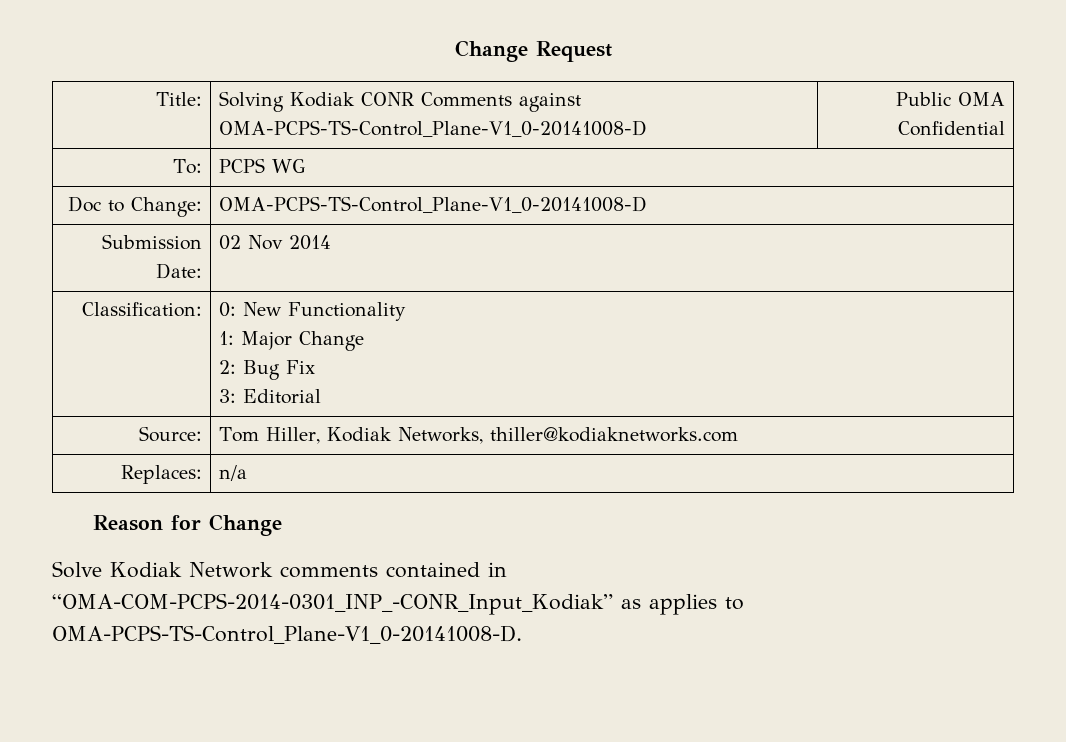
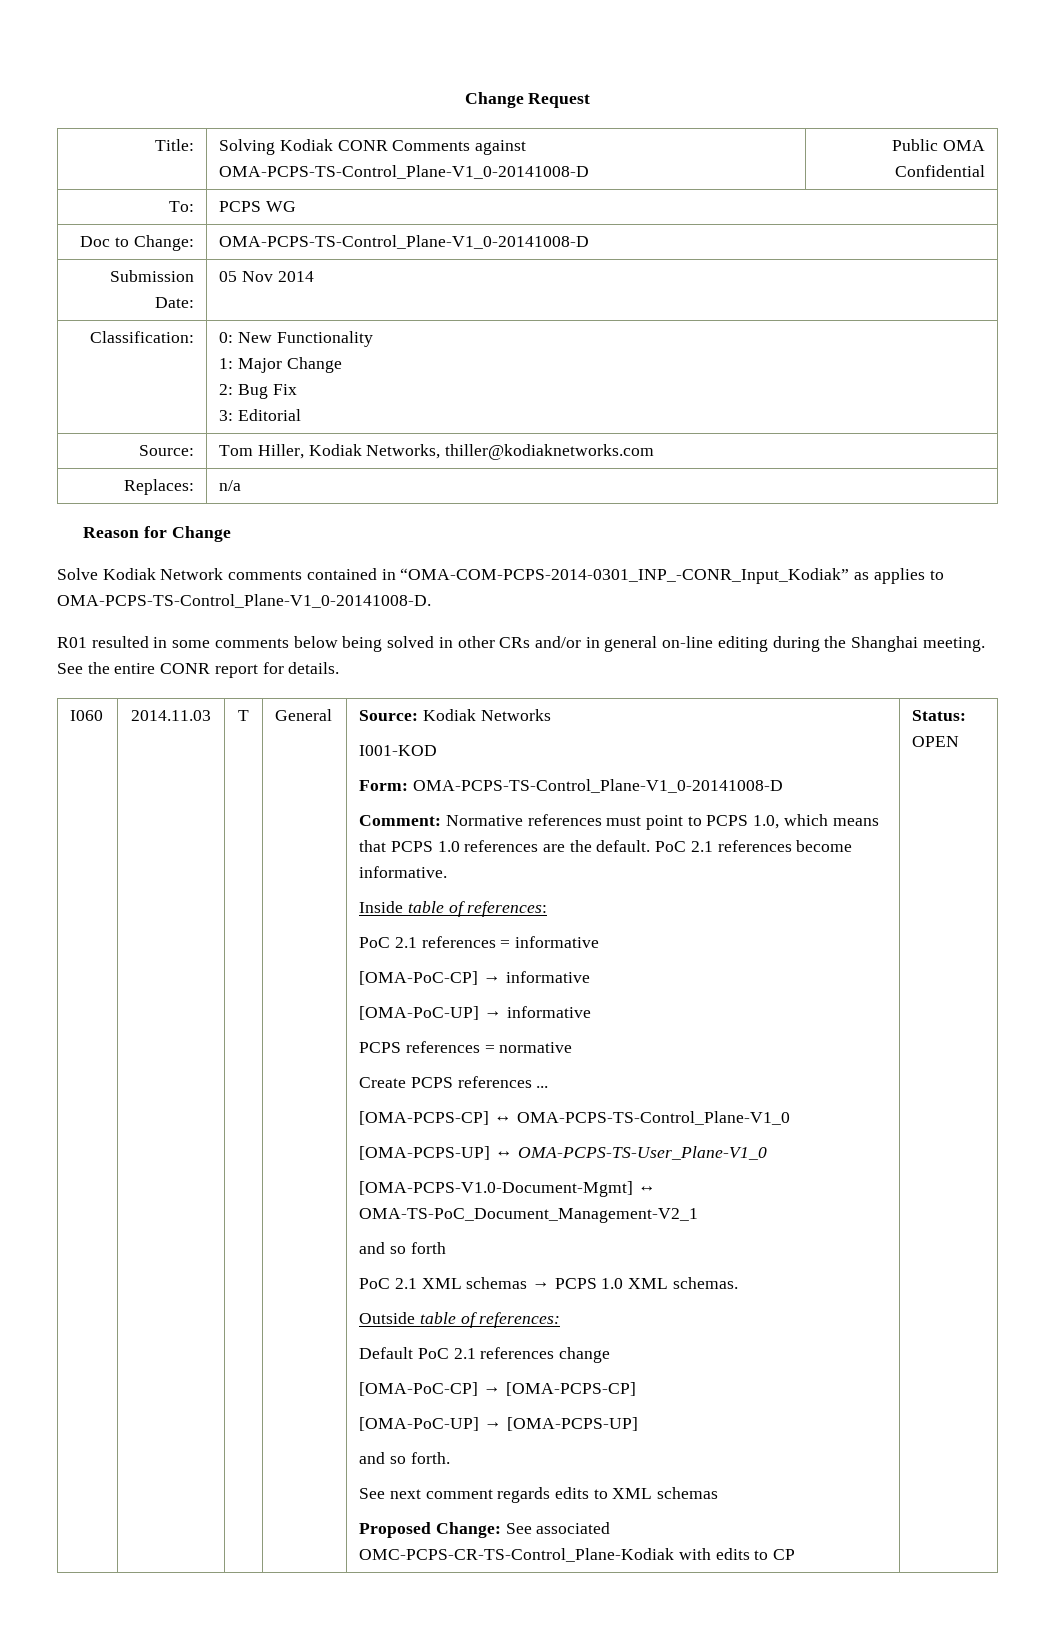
[218,235,241,250] 02 -> [219,271,238,282] 05
(522, 634) none -> [57,636,985,652] [57,662,340,678] [70,710,104,721] [131,710,211,721] [238,710,249,721] [275,709,333,721] [359,709,551,721] [359,745,438,756] [359,779,783,793] [359,814,879,830] [359,840,853,852] [359,866,448,878] [359,901,548,917] [359,936,599,948] [359,971,590,985] [359,1006,591,1020] [359,1041,573,1053] [359,1076,549,1088] [359,1111,790,1125] [359,1146,767,1160] [359,1181,656,1197] [359,1208,699,1223] [359,1242,446,1254] [359,1277,738,1289] [359,1312,561,1328] [359,1347,610,1363] [359,1382,636,1396] [359,1417,638,1431] [359,1452,450,1464] [359,1487,719,1503] [359,1522,611,1538] [359,1548,795,1562] [912,710,967,721] [912,736,960,747] // R01 resulted in some comments below being solved in other CRs and/or in general on-line editing during the Shanghai meeting. See the entire CONR report for details. // I060 | 2014.11.03 | T | General | Source: Kodiak Networks // I001-KOD // Form: OMA-PCPS-TS-Control_Plane-V1_0-20141008-D // Comment: Normative references must point to PCPS 1.0, which means that PCPS 1.0 references are the default. PoC 2.1 references become informative. // Inside table of references: // PoC 2.1 references = informative // [OMA-PoC-CP] → informative // [OMA-PoC-UP] → informative // PCPS references = normative // Create PCPS references ... // [OMA-PCPS-CP] ↔ OMA-PCPS-TS-Control_Plane-V1_0 // [OMA-PCPS-UP] ↔ OMA-PCPS-TS-User_Plane-V1_0 // [OMA-PCPS-V1.0-Document-Mgmt] ↔ OMA-TS-PoC_Document_Management-V2_1 // and so forth // PoC 2.1 XML schemas → PCPS 1.0 XML schemas. // Outside table of references: // Default PoC 2.1 references change // [OMA-PoC-CP] → [OMA-PCPS-CP] // [OMA-PoC-UP] → [OMA-PCPS-UP] // and so forth. // See next comment regards edits to XML schemas // Proposed Change: See associated OMC-PCPS-CR-TS-Control_Plane-Kodiak with edits to CP | Status: OPEN

